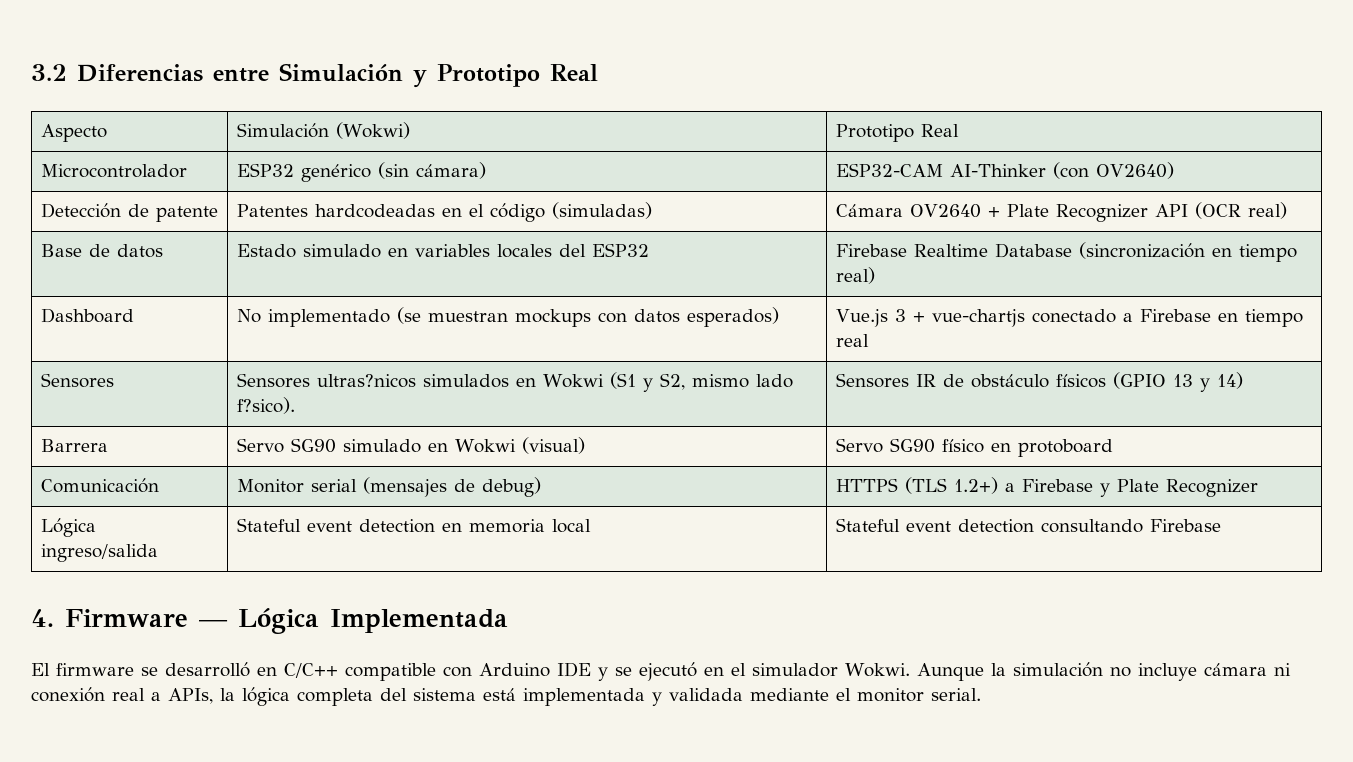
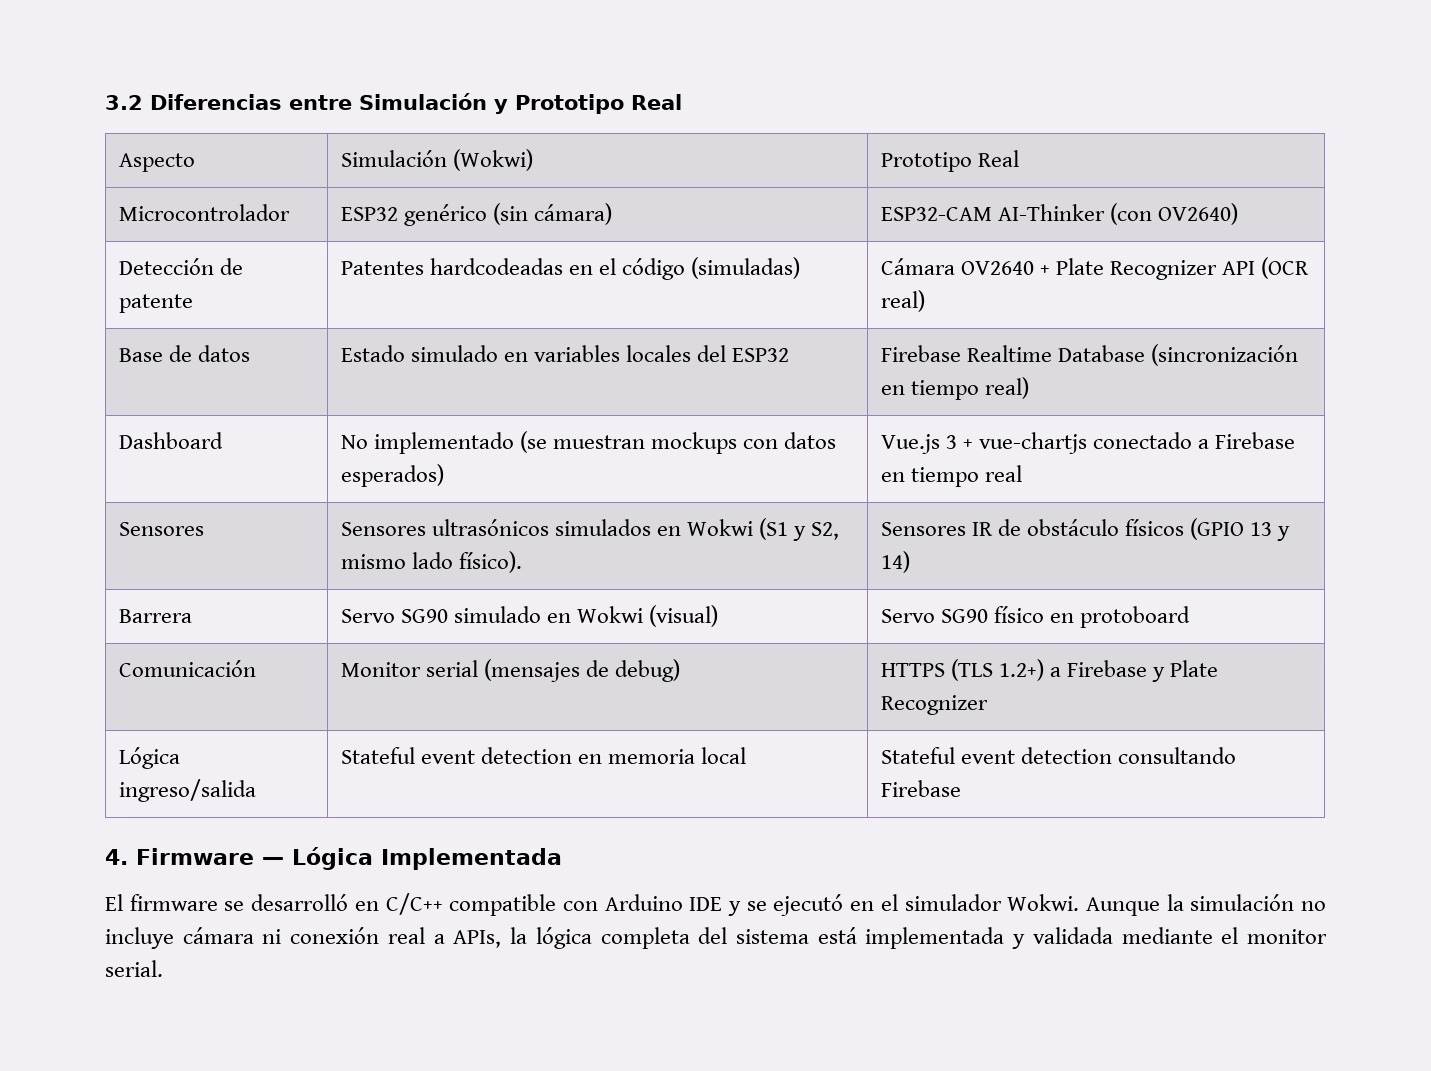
[316,374,416,388] ultras?nicos -> [431,519,549,536] ultrasónicos
[236,397,295,414] f?sico). -> [458,551,522,573] físico).

